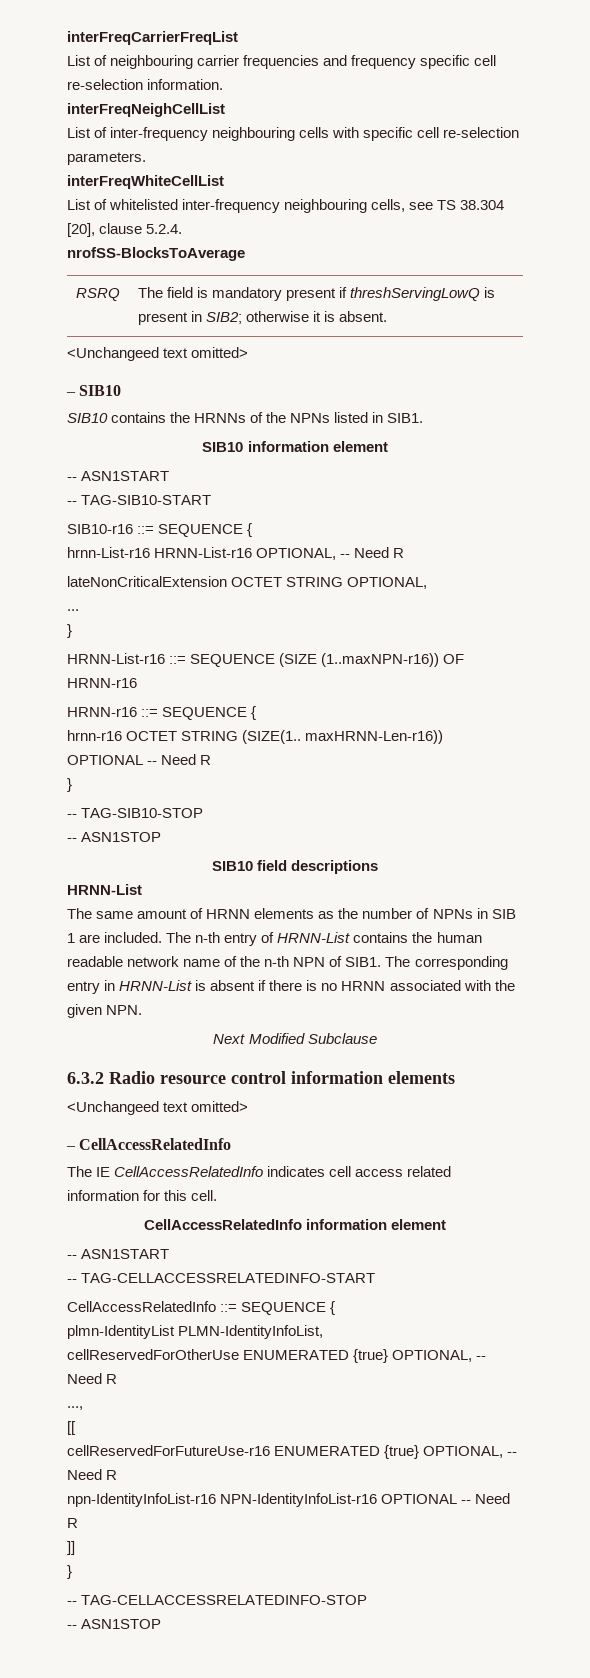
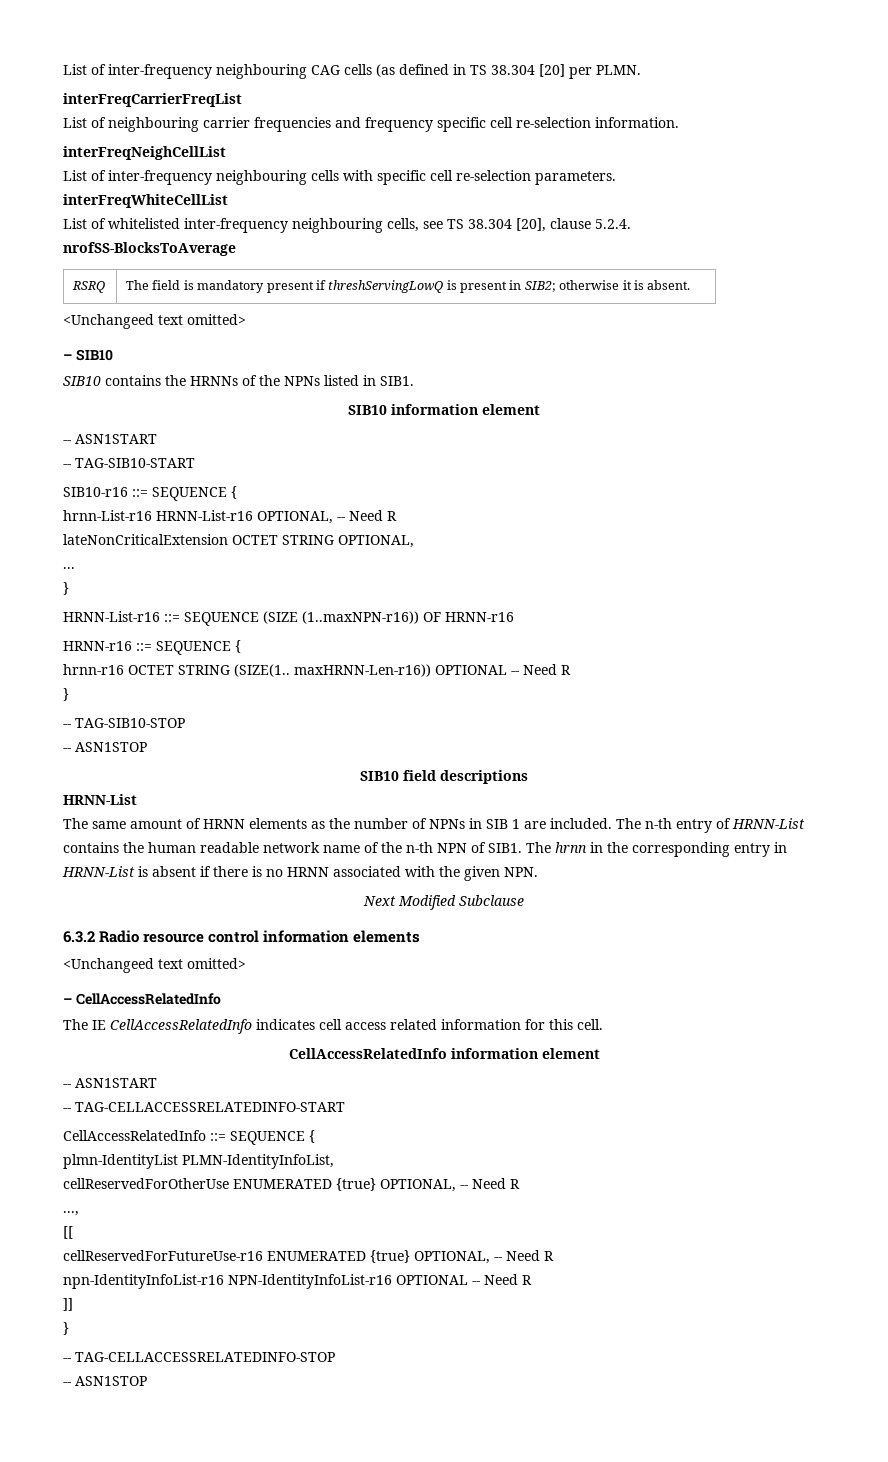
(67, 38) none -> [63,64,641,79] List of inter-frequency neighbouring CAG cells (as defined in TS 38.304 [20] per PLMN. //
(411, 961) none -> [555,842,628,853] hrnn in the

